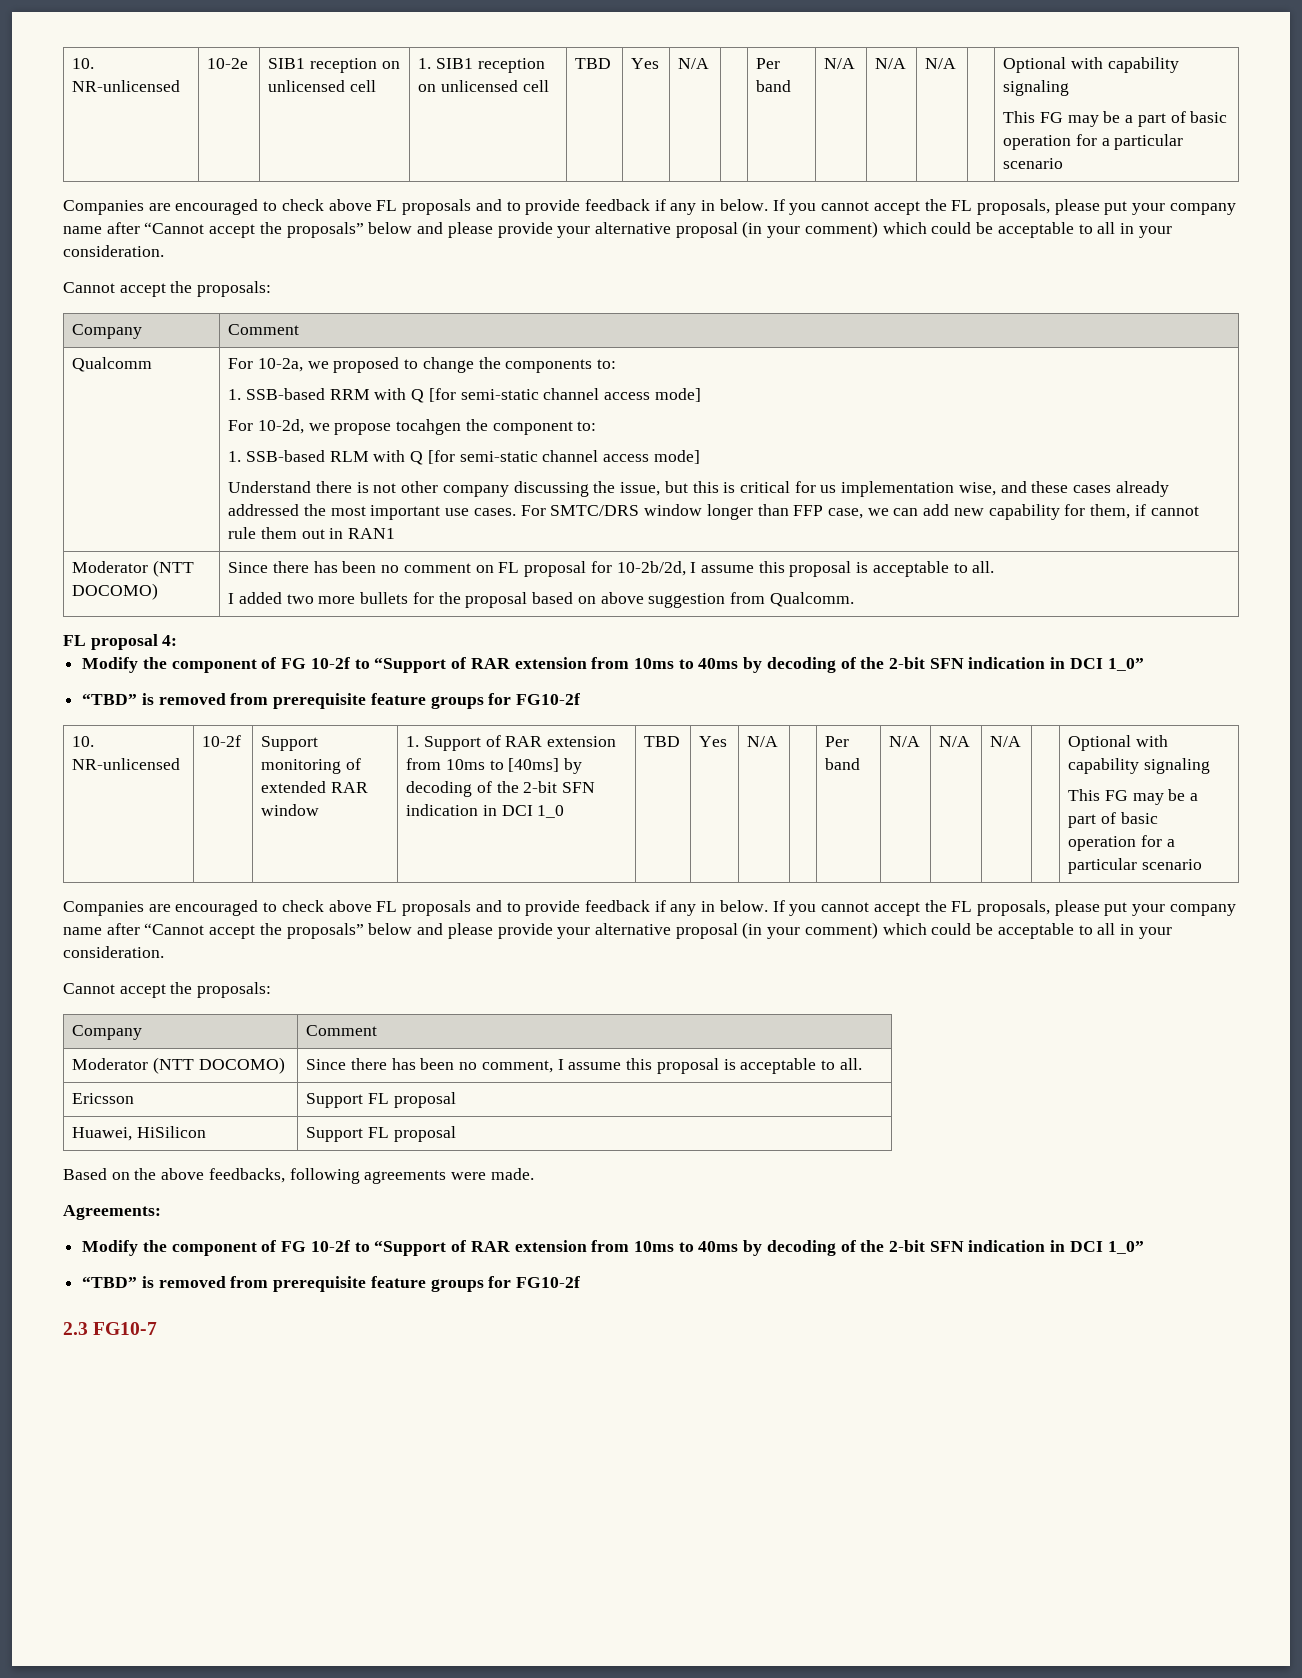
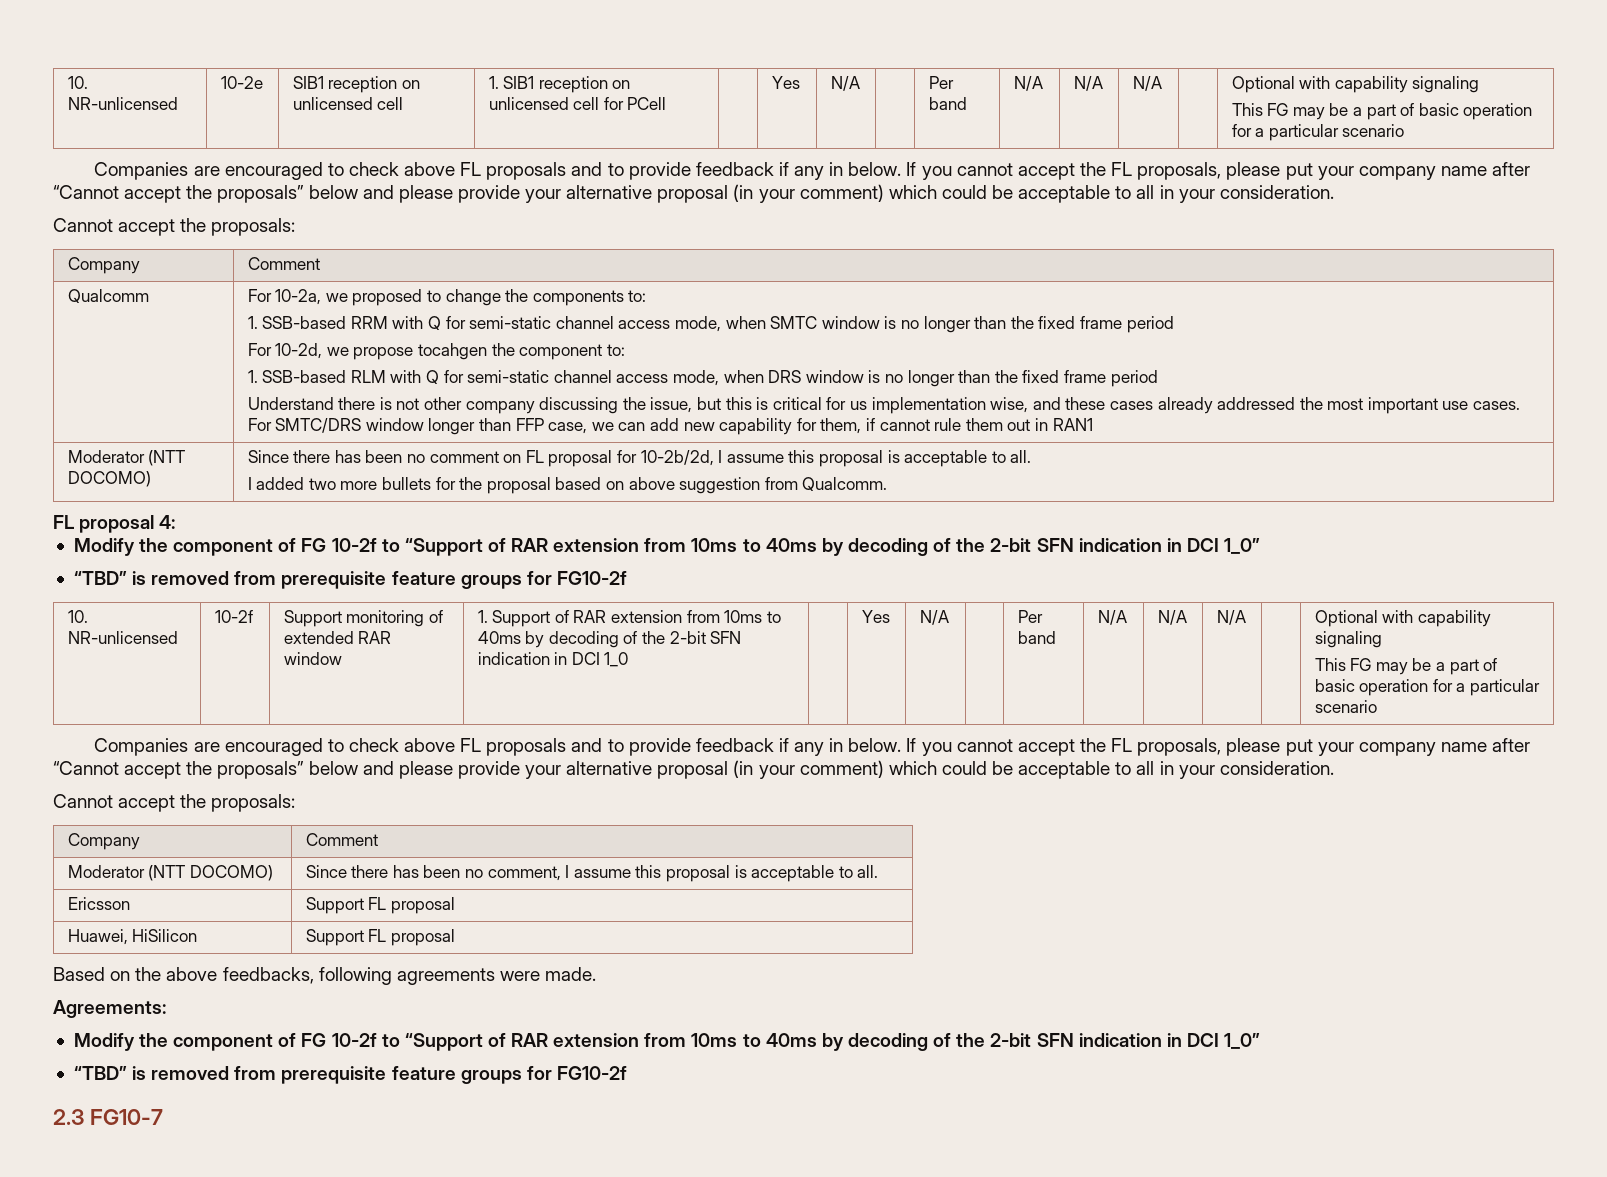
[575,58,612,69] | TBD -> [603,97,667,110] for PCell |
[428,388,701,402] [for semi-static channel access mode] -> [445,316,1174,333] for semi-static channel access mode, when SMTC window is no longer than the fixed frame period
[427,450,700,464] [for semi-static channel access mode] -> [443,370,1158,387] for semi-static channel access mode, when DRS window is no longer than the fixed frame period
[508,758,560,772] [40ms] -> [477,631,521,644] 40ms
[644,736,681,747] TBD -> (629, 659) none

